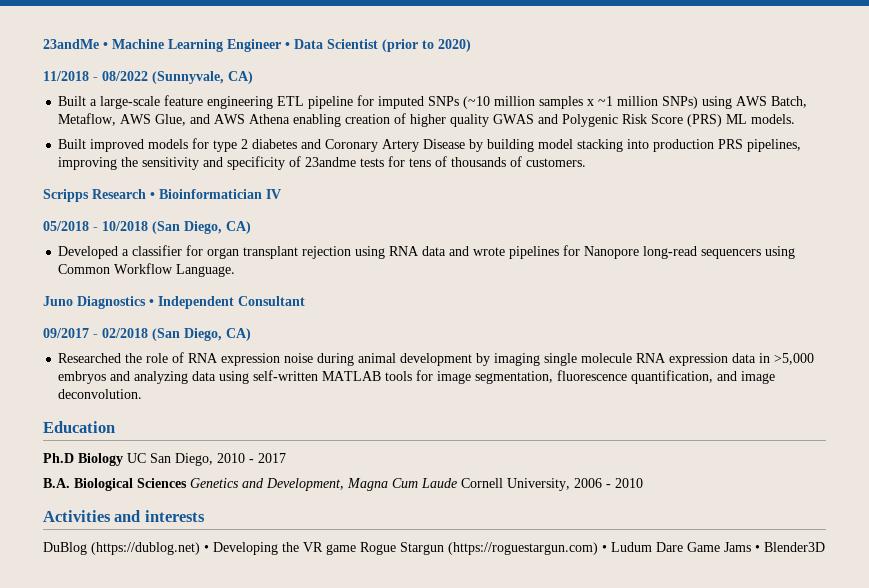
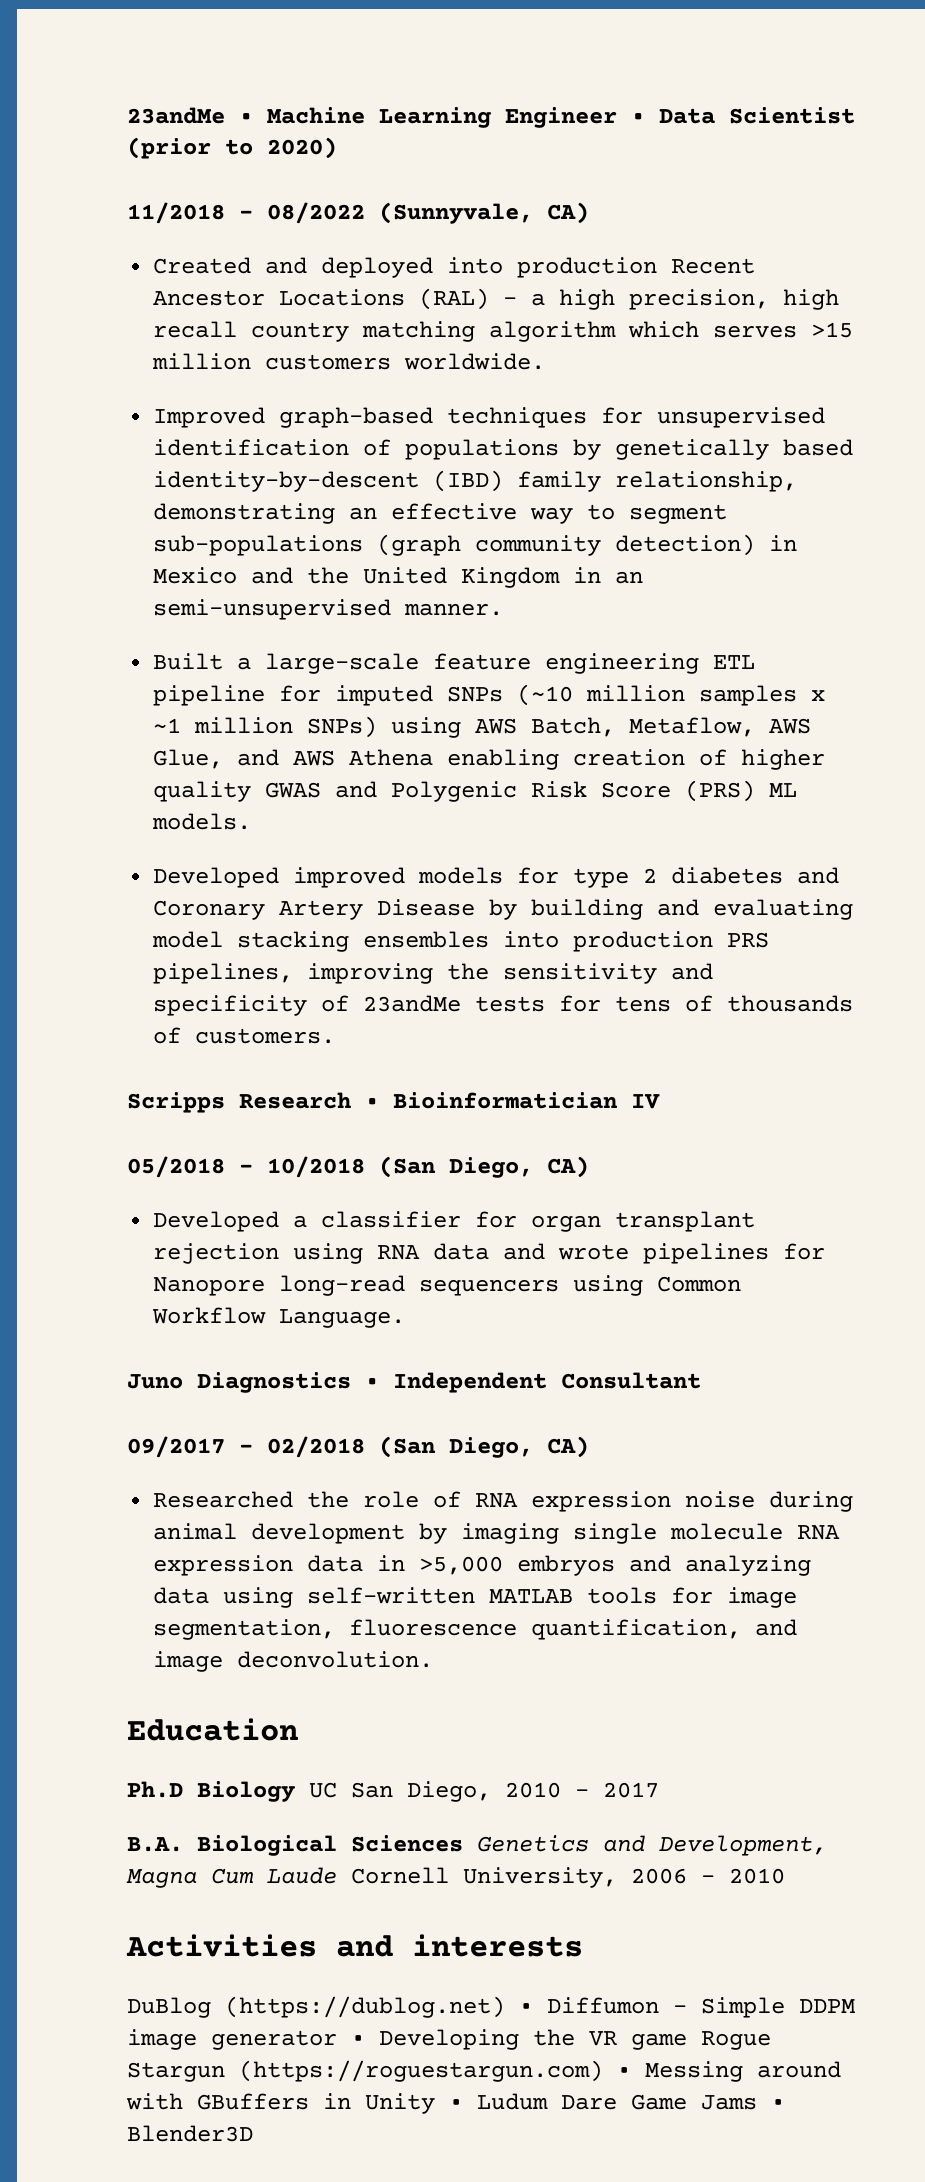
(253, 77) none -> [153,257,756,278] [153,288,840,310] [153,321,854,342] [152,353,546,370] [153,407,826,428] [153,439,854,460] [153,470,798,492] [153,503,728,524] [153,534,798,556] [153,567,644,588] [153,599,504,620] // Created and deployed into production Recent Ancestor Locations (RAL) - a high precision, high recall country matching algorithm which serves >15 million customers worldwide. // Improved graph-based techniques for unsupervised identification of populations by genetically based identity-by-descent (IBD) family relationship, demonstrating an effective way to segment sub-populations (graph community detection) in Mexico and the United Kingdom in an semi-unsupervised manner.
[58,139,87,149] Built -> [153,867,280,888] Developed
(535, 145) none -> [657,899,854,920] and evaluating
(624, 145) none -> [363,931,490,948] ensembles
[305,157,357,167] 23andme -> [363,995,462,1012] 23andMe
(209, 548) none -> [547,1997,856,2018] [127,2029,365,2050] Diffumon - Simple DDPM image generator •
(607, 548) none -> [645,2061,841,2082] [126,2093,463,2114] Messing around with GBuffers in Unity •

